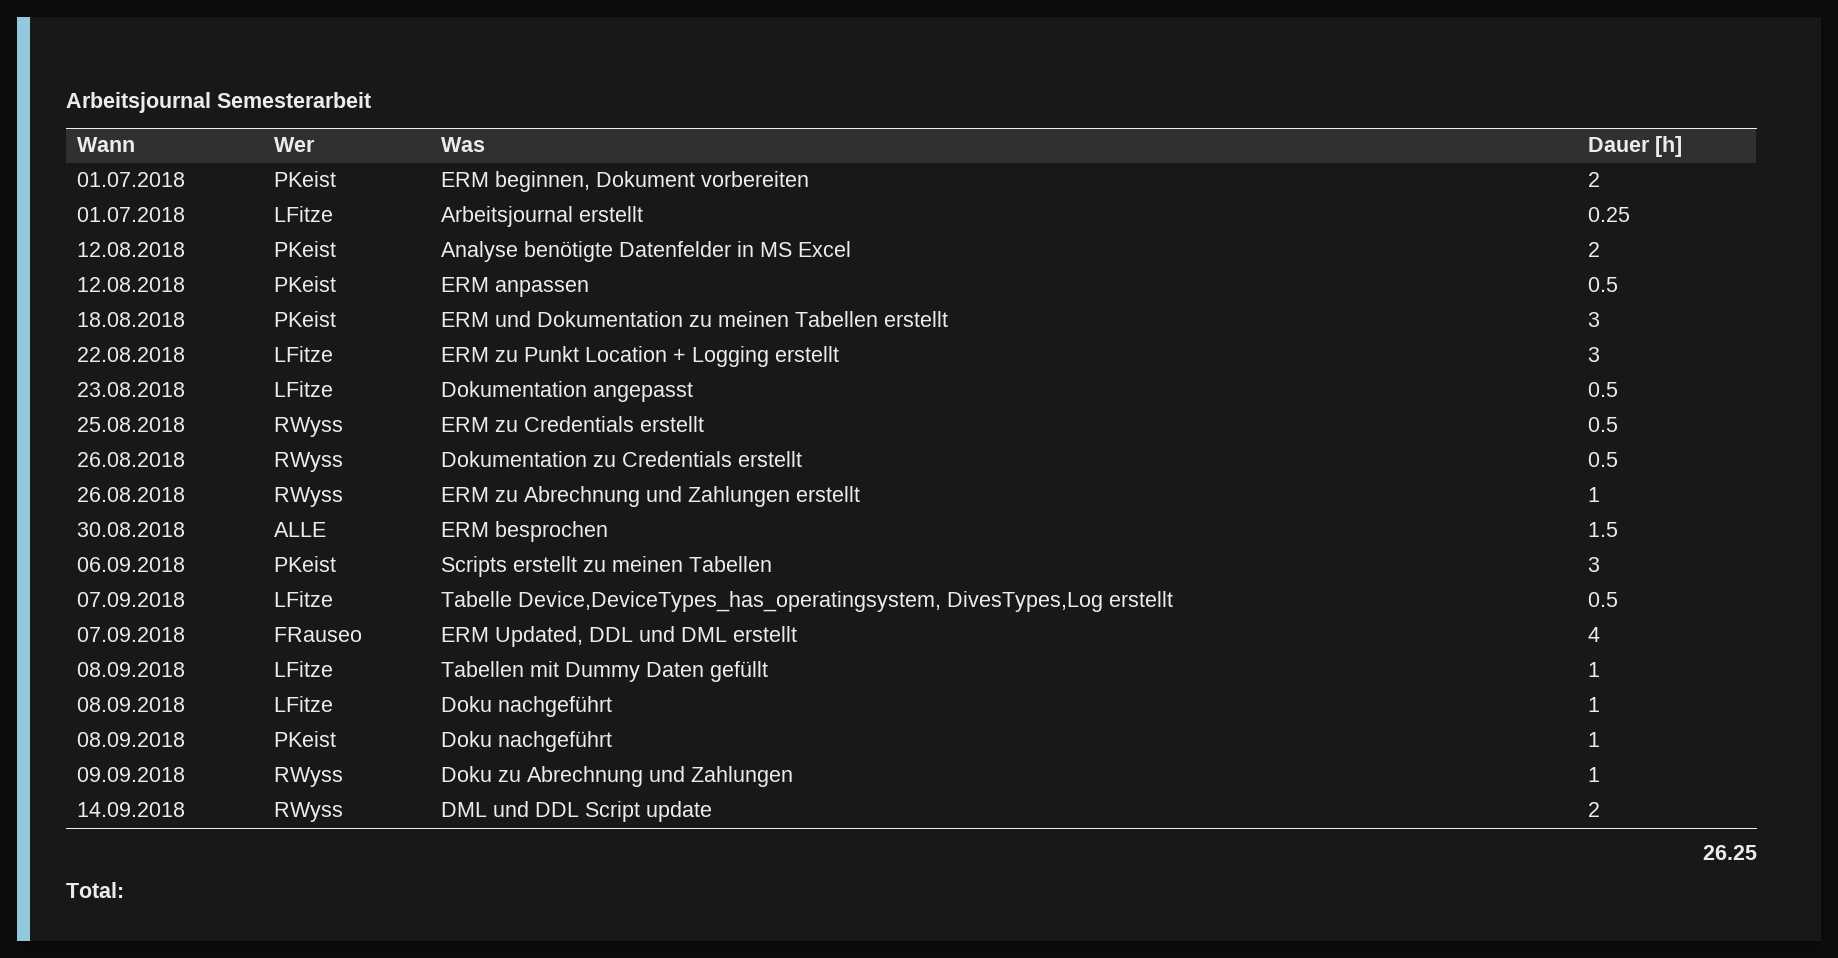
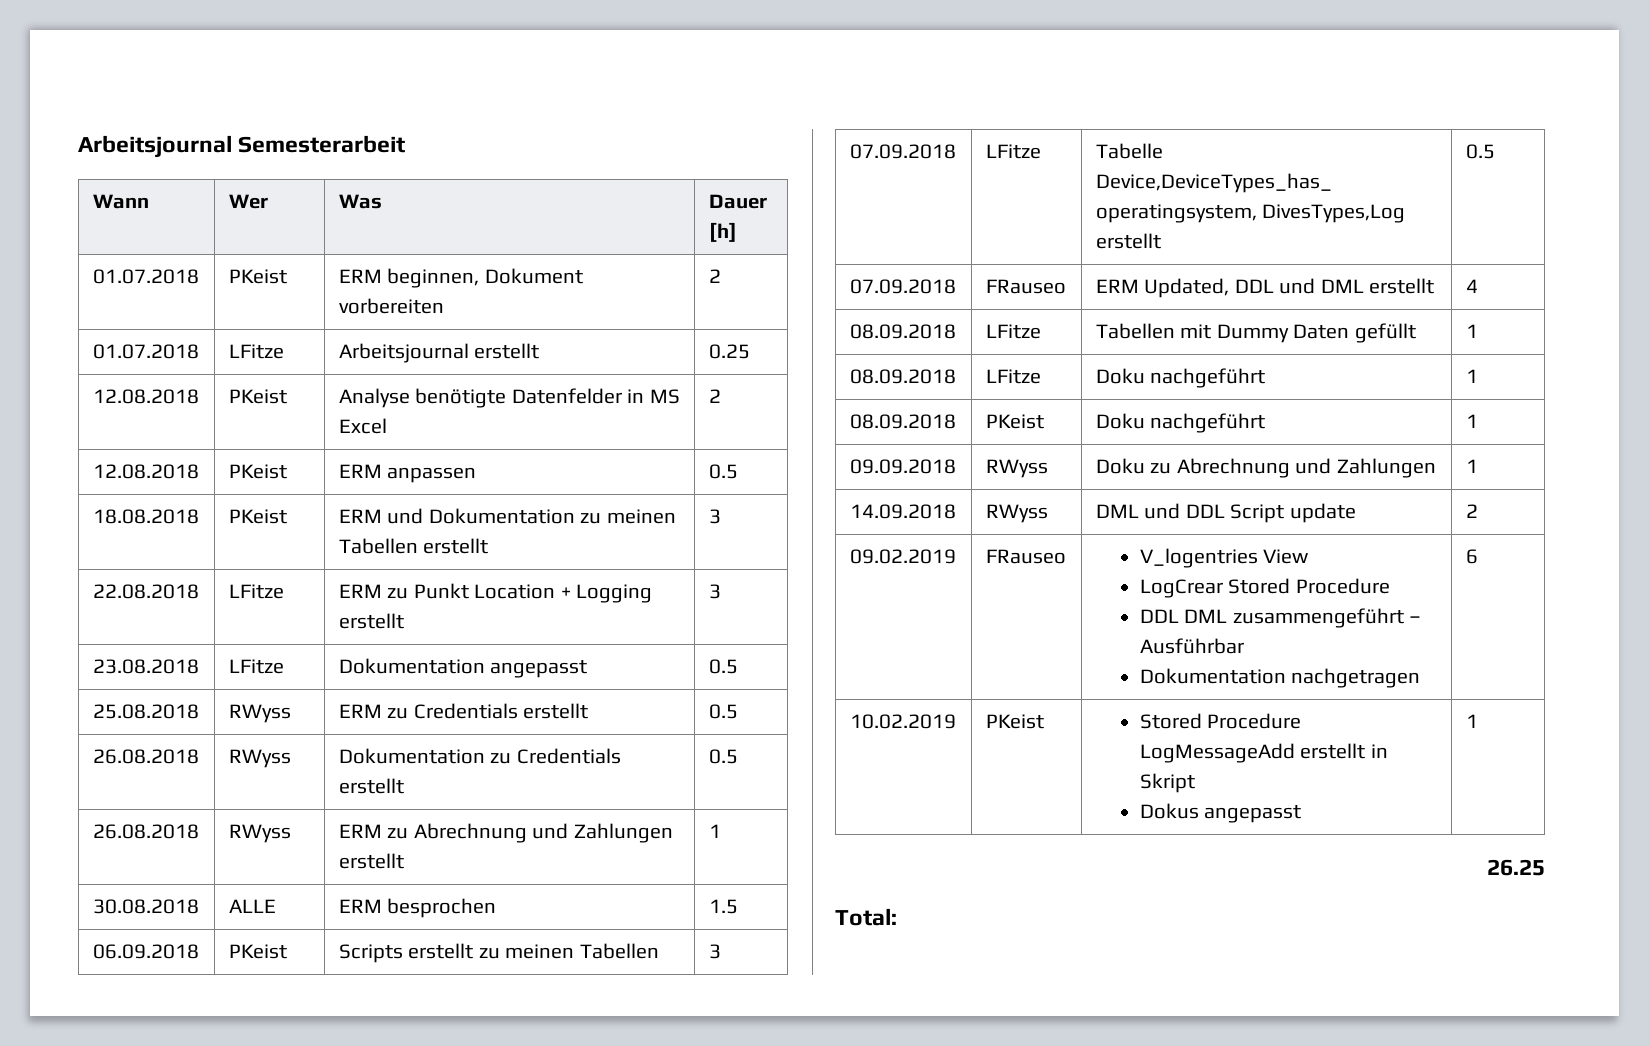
(1600, 809) none -> [849,549,956,564] [985,549,1066,564] [1139,548,1309,568] [1139,578,1390,598] [1139,608,1422,628] [1139,638,1244,654] [1139,668,1421,688] [1465,549,1478,564] [849,714,956,729] [985,714,1044,729] [1139,713,1302,729] [1139,743,1388,763] [1139,773,1195,793] [1139,803,1302,823] [1465,714,1478,728] // 09.02.2019 | FRauseo | V_logentries View // LogCrear Stored Procedure // DDL DML zusammengeführt – Ausführbar // Dokumentation nachgetragen | 6 // 10.02.2019 | PKeist | Stored Procedure LogMessageAdd erstellt in Skript // Dokus angepasst | 1

